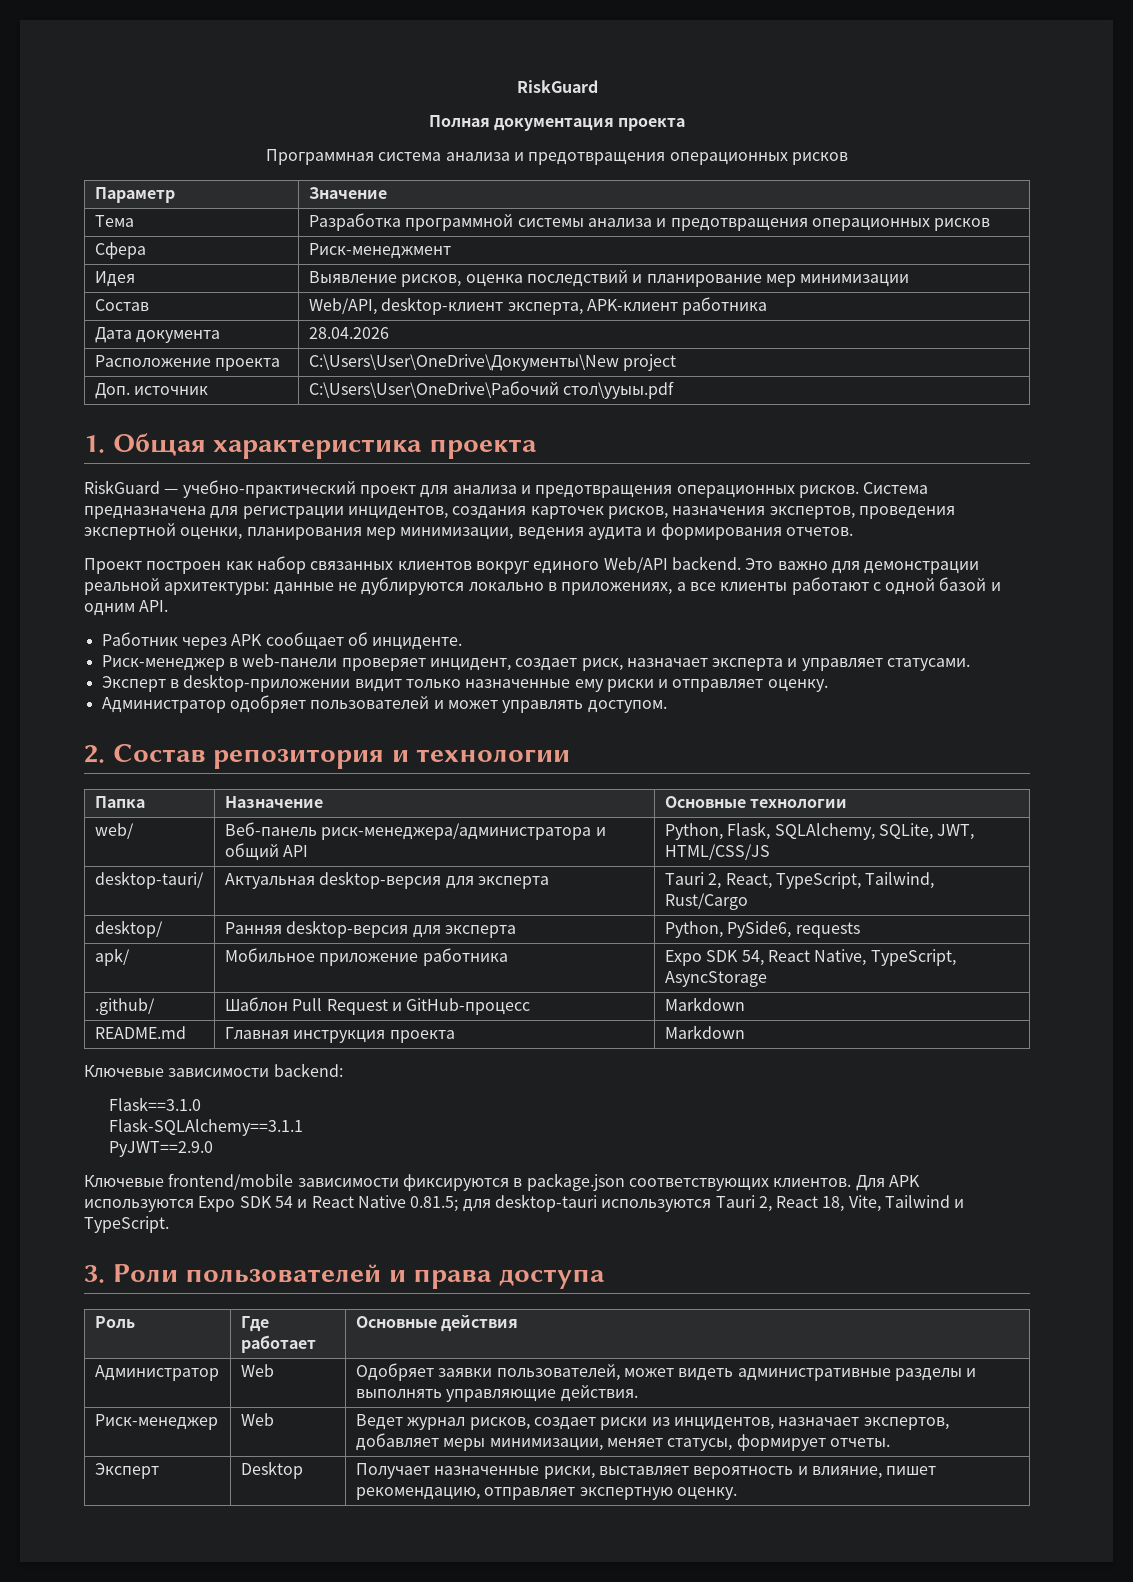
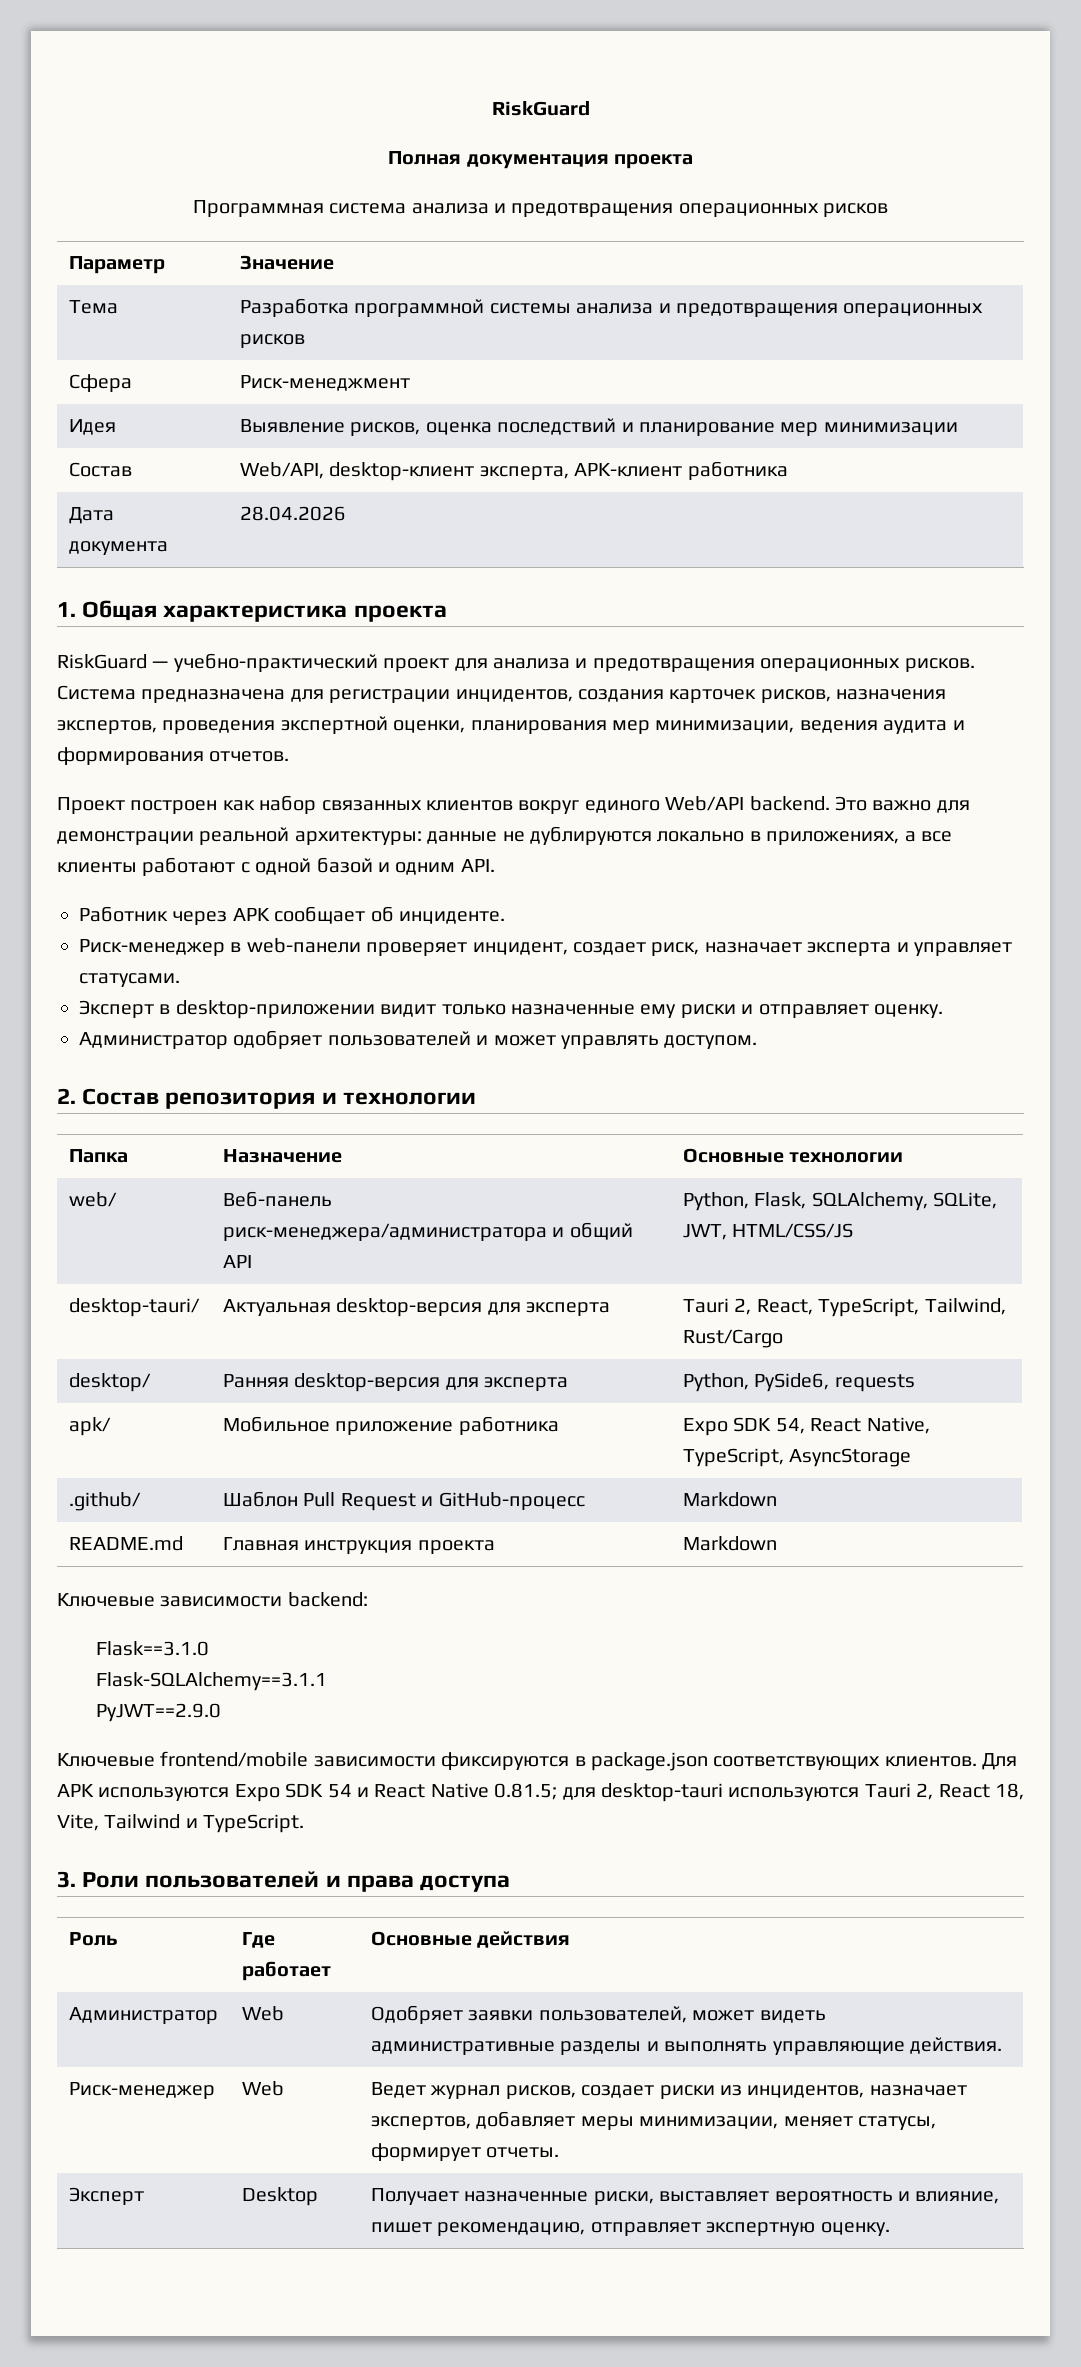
[94,355,281,371] [308,354,677,371] [94,383,209,399] [308,381,675,399] // Расположение проекта | C:\Users\User\OneDrive\Документы\New project // Доп. источник | C:\Users\User\OneDrive\Рабочий стол\ууыы.pdf -> (346, 513) none

